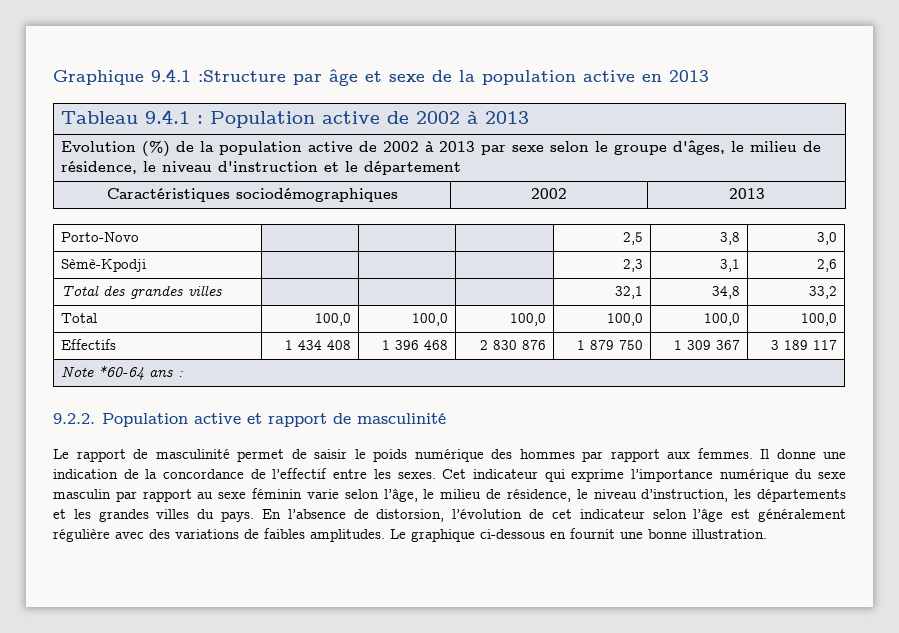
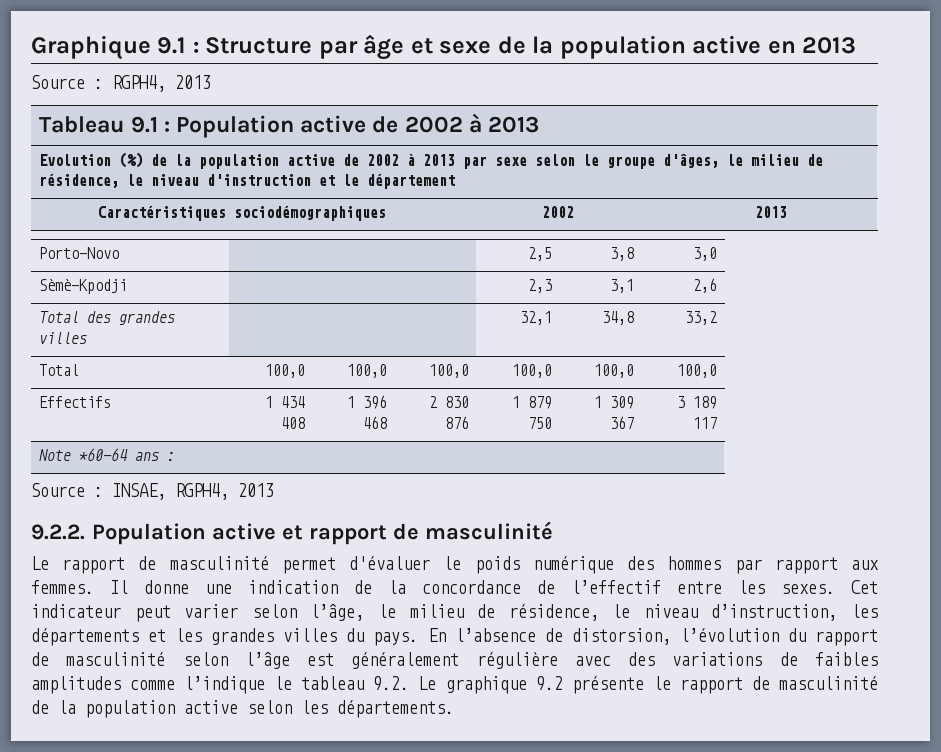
[151,69,286,82] 9.4.1 :Structure -> [157,37,313,54] 9.1 : Structure
(709, 76) none -> [31,75,211,92] // Source : RGPH4, 2013
[145,109,191,124] 9.4.1 -> [130,116,158,133] 9.1
(184, 374) none -> [31,483,274,500] // Source : INSAE, RGPH4, 2013
[291,449,347,459] de saisir -> [349,556,431,570] d'évaluer
[544,469,846,482] [53,488,339,502] qui exprime l’importance numérique du sexe masculin par rapport au sexe féminin varie -> [134,604,239,622] peut varier
[529,509,645,519] de cet indicateur -> [787,628,879,646] [31,652,166,666] du rapport de masculinité
[310,528,767,542] amplitudes. Le graphique ci-dessous en fournit une bonne illustration. -> [31,676,879,694] [31,700,454,718] amplitudes comme l’indique le tableau 9.2. Le graphique 9.2 présente le rapport de masculinité de la population active selon les départements.

